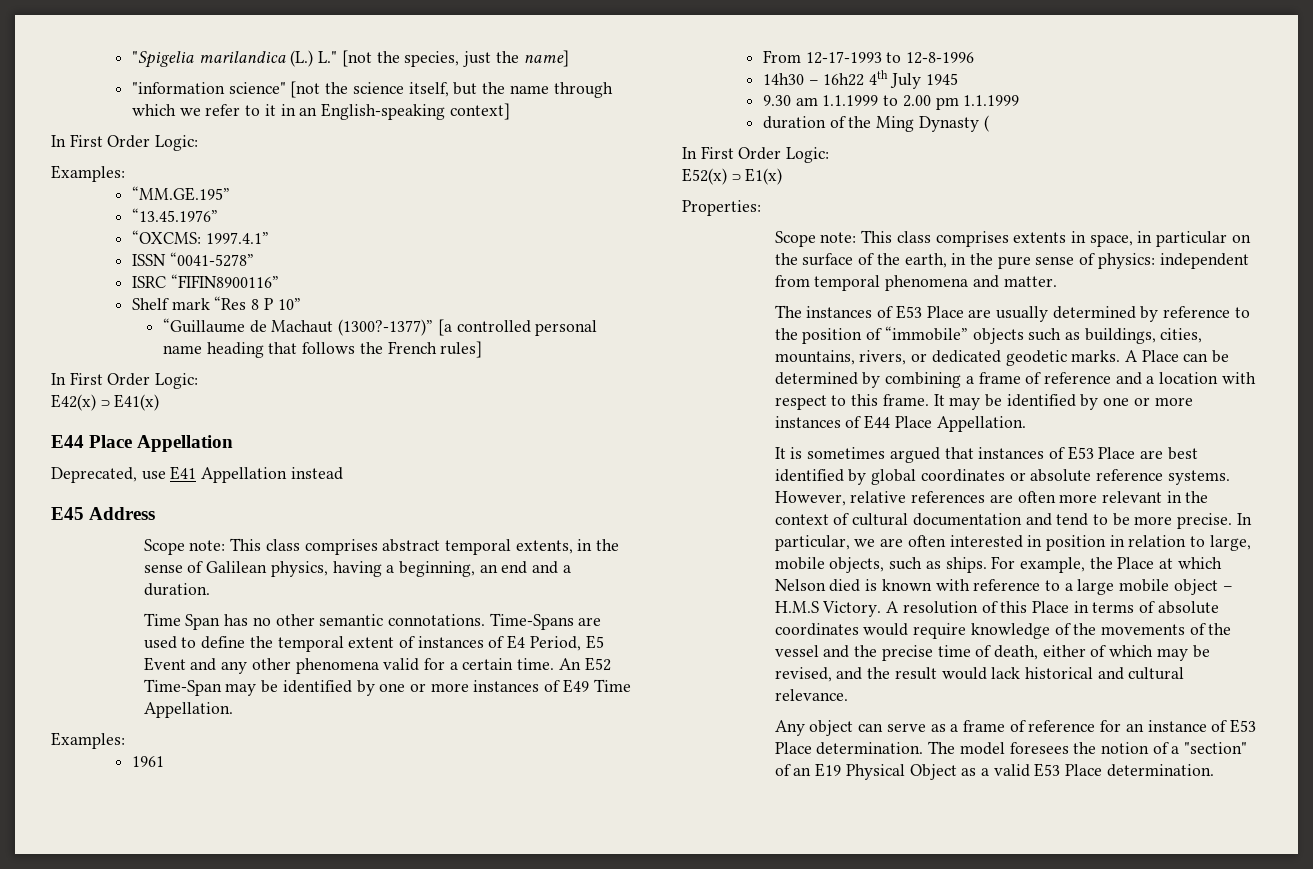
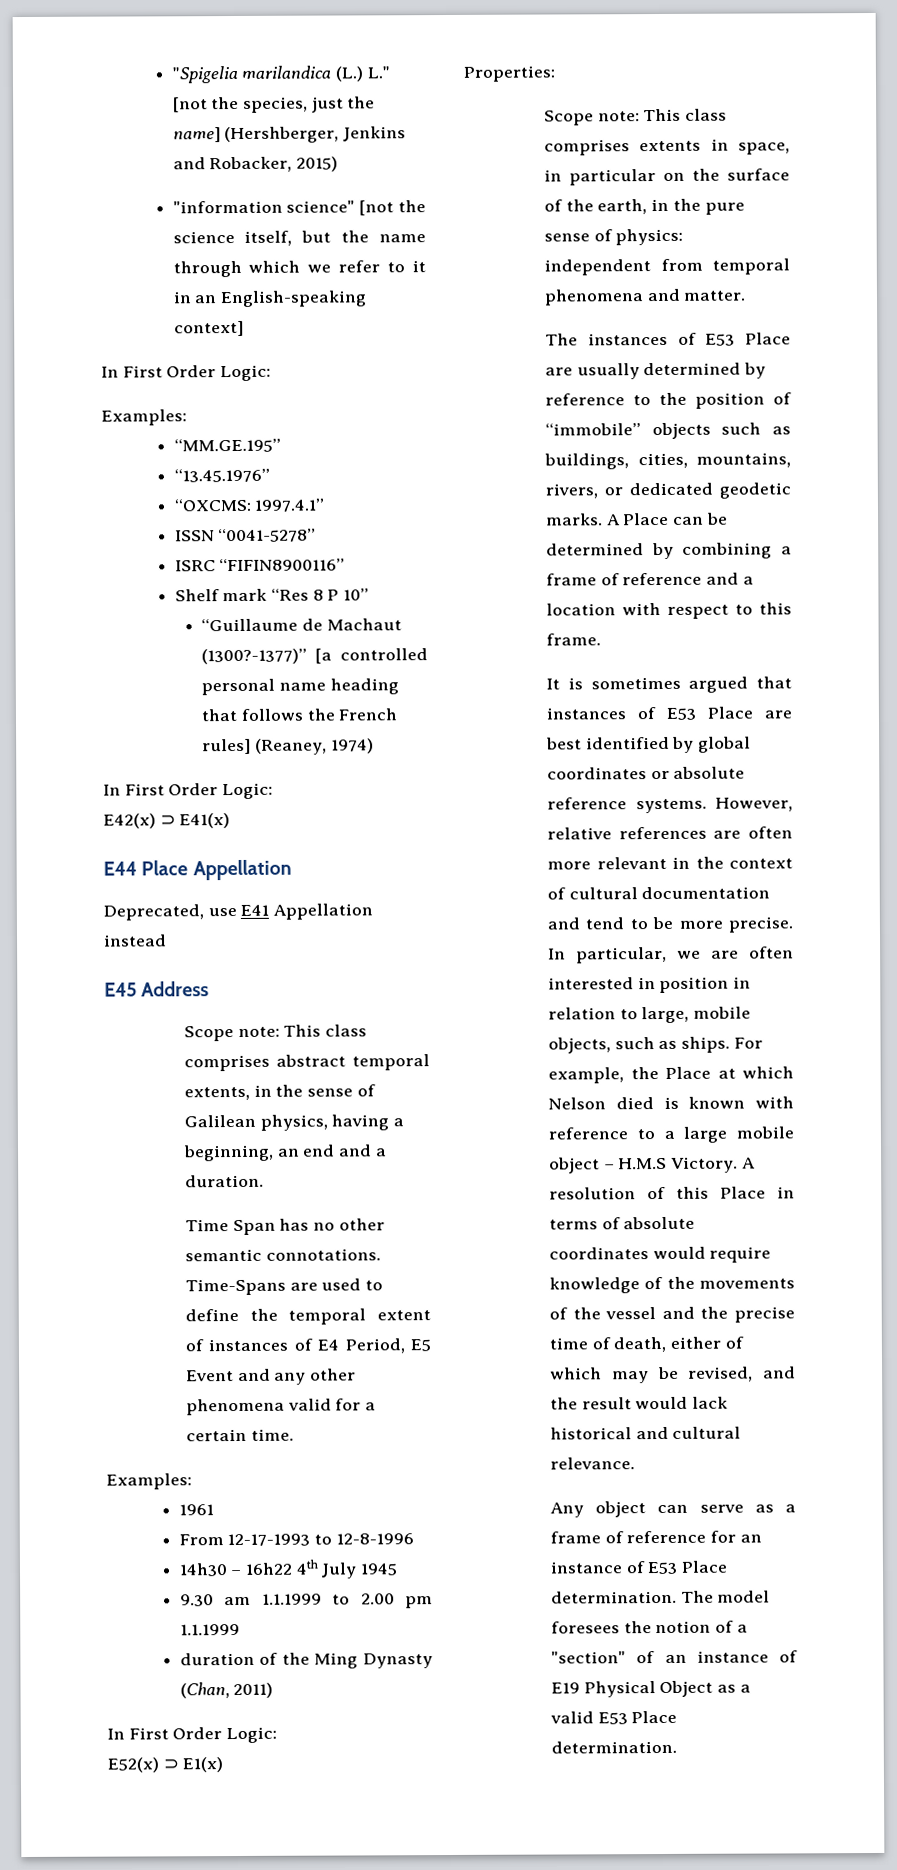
(569, 58) none -> [224,126,407,144] [172,156,339,173] (Hershberger, Jenkins and Robacker, 2015)
(483, 349) none -> [254,738,374,755] (Reaney, 1974)
[558,657,611,671] [143,679,631,696] [143,702,233,718] An E52 Time-Span may be identified by one or more instances of E49 Time Appellation. -> (294, 1434) none
[983,115,989,132] ( -> [179,1682,274,1699] (Chan, 2011)
[933,394,1193,410] [774,415,1026,432] It may be identified by one or more instances of E44 Place Appellation. -> (602, 639) none
(812, 771) none -> [696,1650,798,1663] instance of

